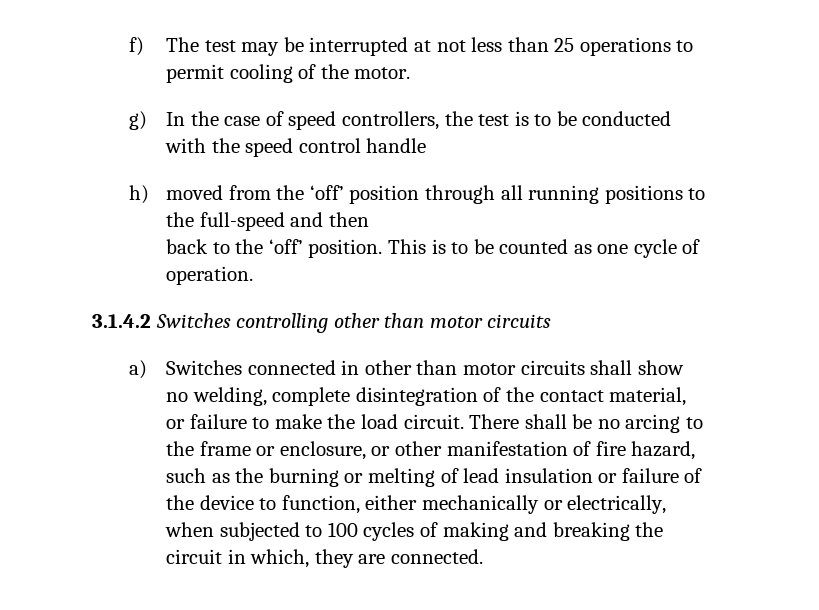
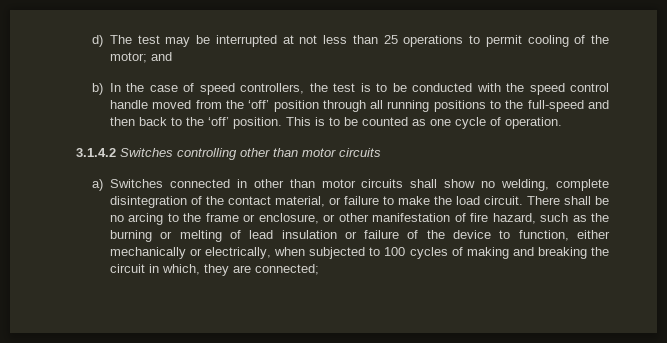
[129,37,145,56] f) -> [92,35,104,47] d)
[354,67,411,79] [129,111,148,130] motor. // g) -> [109,52,172,63] [92,83,104,95] motor; and // b)
[129,185,150,204] // h) -> (148, 104) none
(369, 219) // -> (135, 121) none
[390,549,483,564] connected. -> [254,264,319,275] connected;

